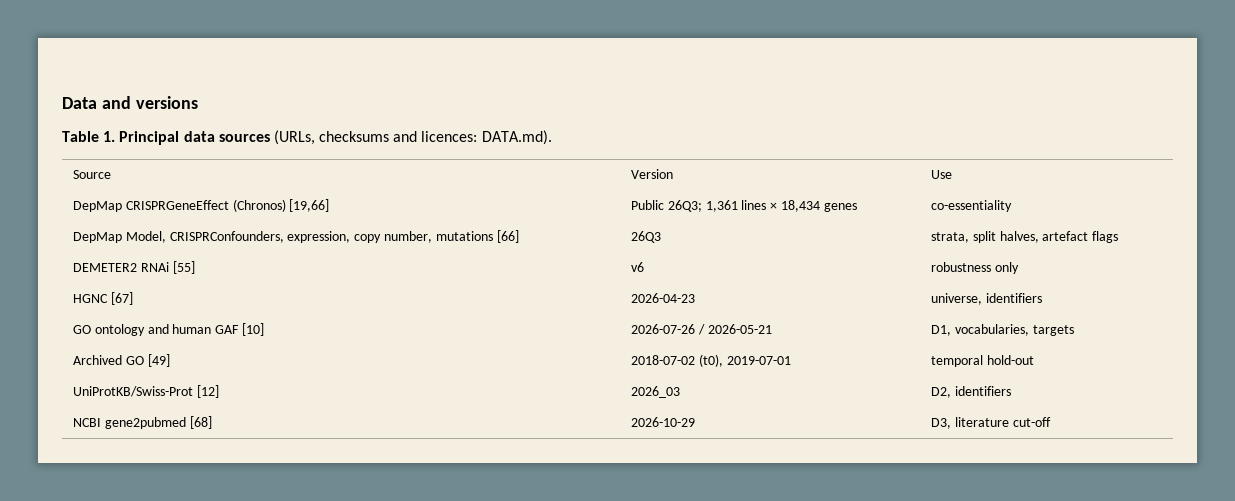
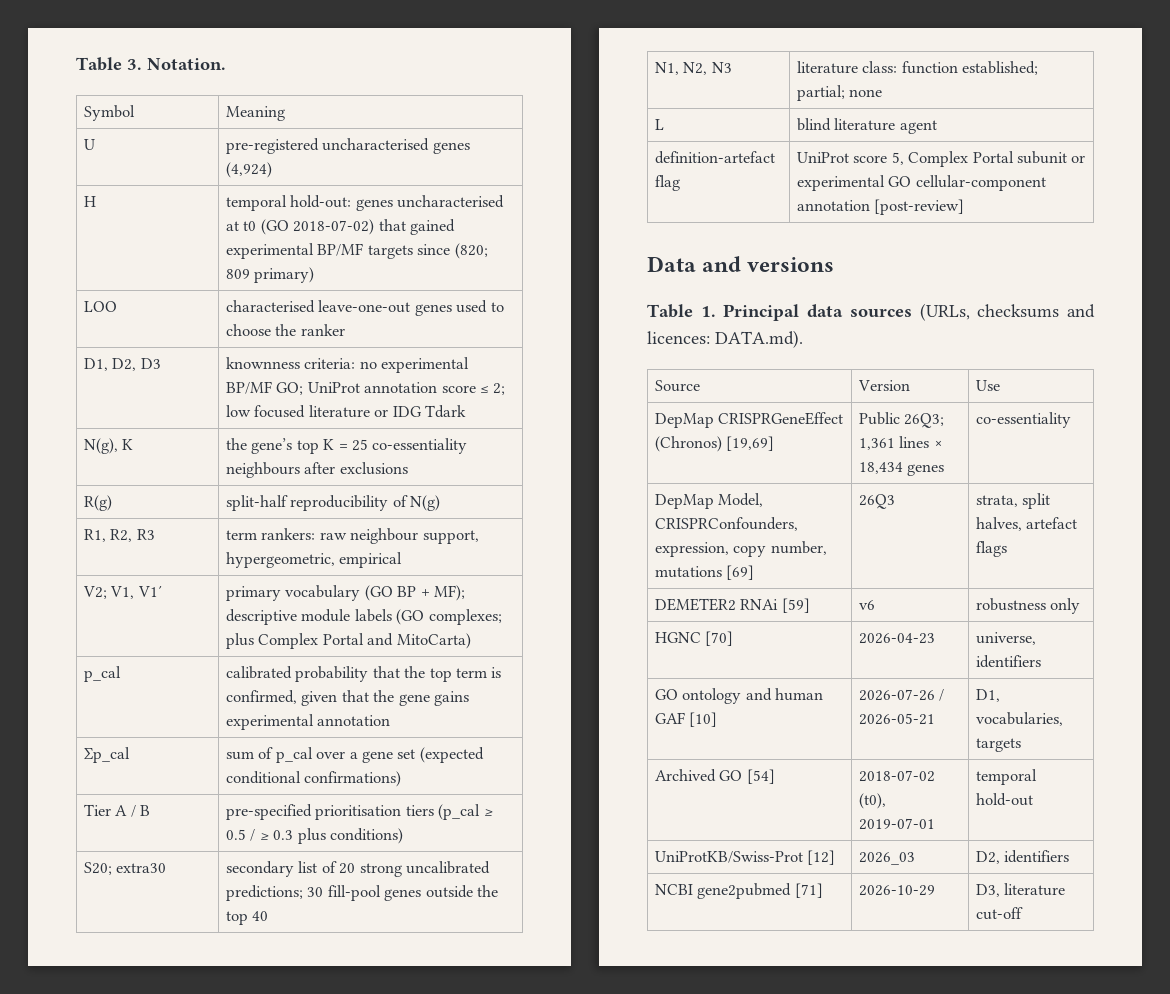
(62, 103) none -> [76,57,226,71] [83,105,135,121] [225,106,285,121] [83,139,95,150] [225,138,470,154] [225,162,272,178] [83,196,96,207] [225,195,505,211] [225,219,455,235] [225,243,488,259] [225,267,315,283] [83,301,117,312] [225,300,504,316] [225,324,345,336] [83,358,161,371] [225,357,470,373] [225,381,506,395] [225,405,466,418] [83,438,134,454] [225,438,468,454] [225,462,408,478] [83,495,112,511] [225,495,441,511] [83,529,155,542] [225,528,479,544] [225,552,403,568] [82,586,162,599] [225,585,465,601] [225,609,502,625] [225,633,471,649] [83,666,121,682] [225,666,502,682] [225,690,469,706] [225,714,391,730] [83,747,130,763] [225,747,484,763] [225,771,402,787] [83,804,151,817] [225,804,493,820] [225,828,403,844] [83,862,167,875] [225,861,490,877] [225,885,498,901] [225,911,269,925] [654,62,732,75] [796,61,1039,75] [796,85,883,101] [654,119,664,130] [796,118,937,134] [654,151,775,164] [654,175,680,191] [796,151,1086,167] [796,175,1046,191] [796,199,965,215] Table 3. Notation. // Symbol | Meaning // U | pre-registered uncharacterised genes (4,924) // H | temporal hold-out: genes uncharacterised at t0 (GO 2018-07-02) that gained experimental BP/MF targets since (820; 809 primary) // LOO | characterised leave-one-out genes used to choose the ranker // D1, D2, D3 | knownness criteria: no experimental BP/MF GO; UniProt annotation score ≤ 2; low focused literature or IDG Tdark // N(g), K | the gene’s top K = 25 co-essentiality neighbours after exclusions // R(g) | split-half reproducibility of N(g) // R1, R2, R3 | term rankers: raw neighbour support, hypergeometric, empirical // V2; V1, V1′ | primary vocabulary (GO BP + MF); descriptive module labels (GO complexes; plus Complex Portal and MitoCarta) // p_cal | calibrated probability that the top term is confirmed, given that the gene gains experimental annotation // Σp_cal | sum of p_cal over a gene set (expected conditional confirmations) // Tier A / B | pre-specified prioritisation tiers (p_cal ≥ 0.5 / ≥ 0.3 plus conditions) // S20; extra30 | secondary list of 20 strong uncalibrated predictions; 30 fill-pool genes outside the top 40 // N1, N2, N3 | literature class: function established; partial; none // L | blind literature agent // definition-artefact flag | UniProt score 5, Complex Portal subunit or experimental GO cellular-component annotation [post-review] //
[289,199,330,212] [19,66] -> [726,436,775,451] [19,69]
[496,230,519,243] [66] -> [726,565,755,580] [69]
[172,261,195,274] [55] -> [781,598,810,613] [59]
[110,292,133,305] [67] -> [705,631,734,646] [70]
[147,354,170,367] [49] -> [746,769,775,784] [54]
[189,416,212,429] [68] -> [794,883,823,898] [71]

